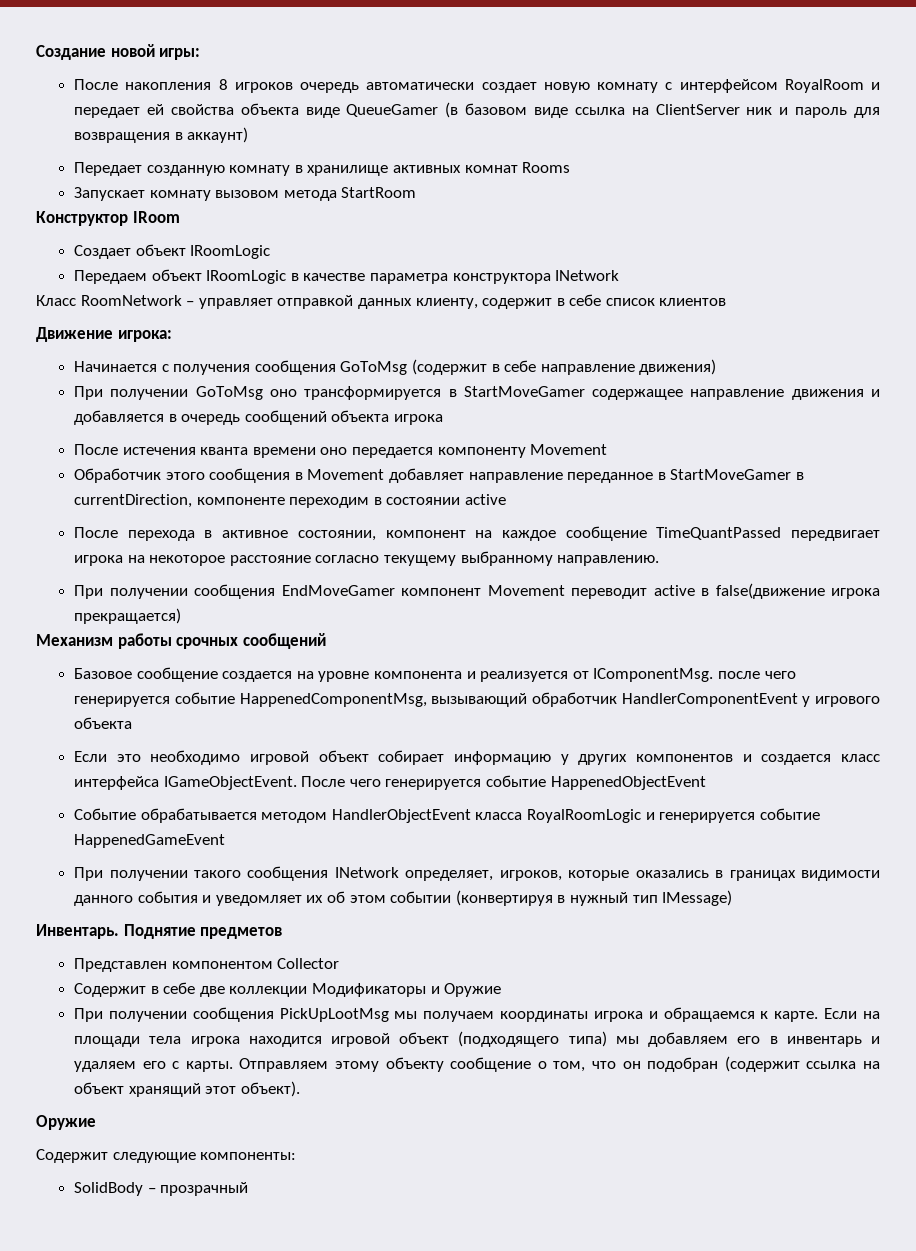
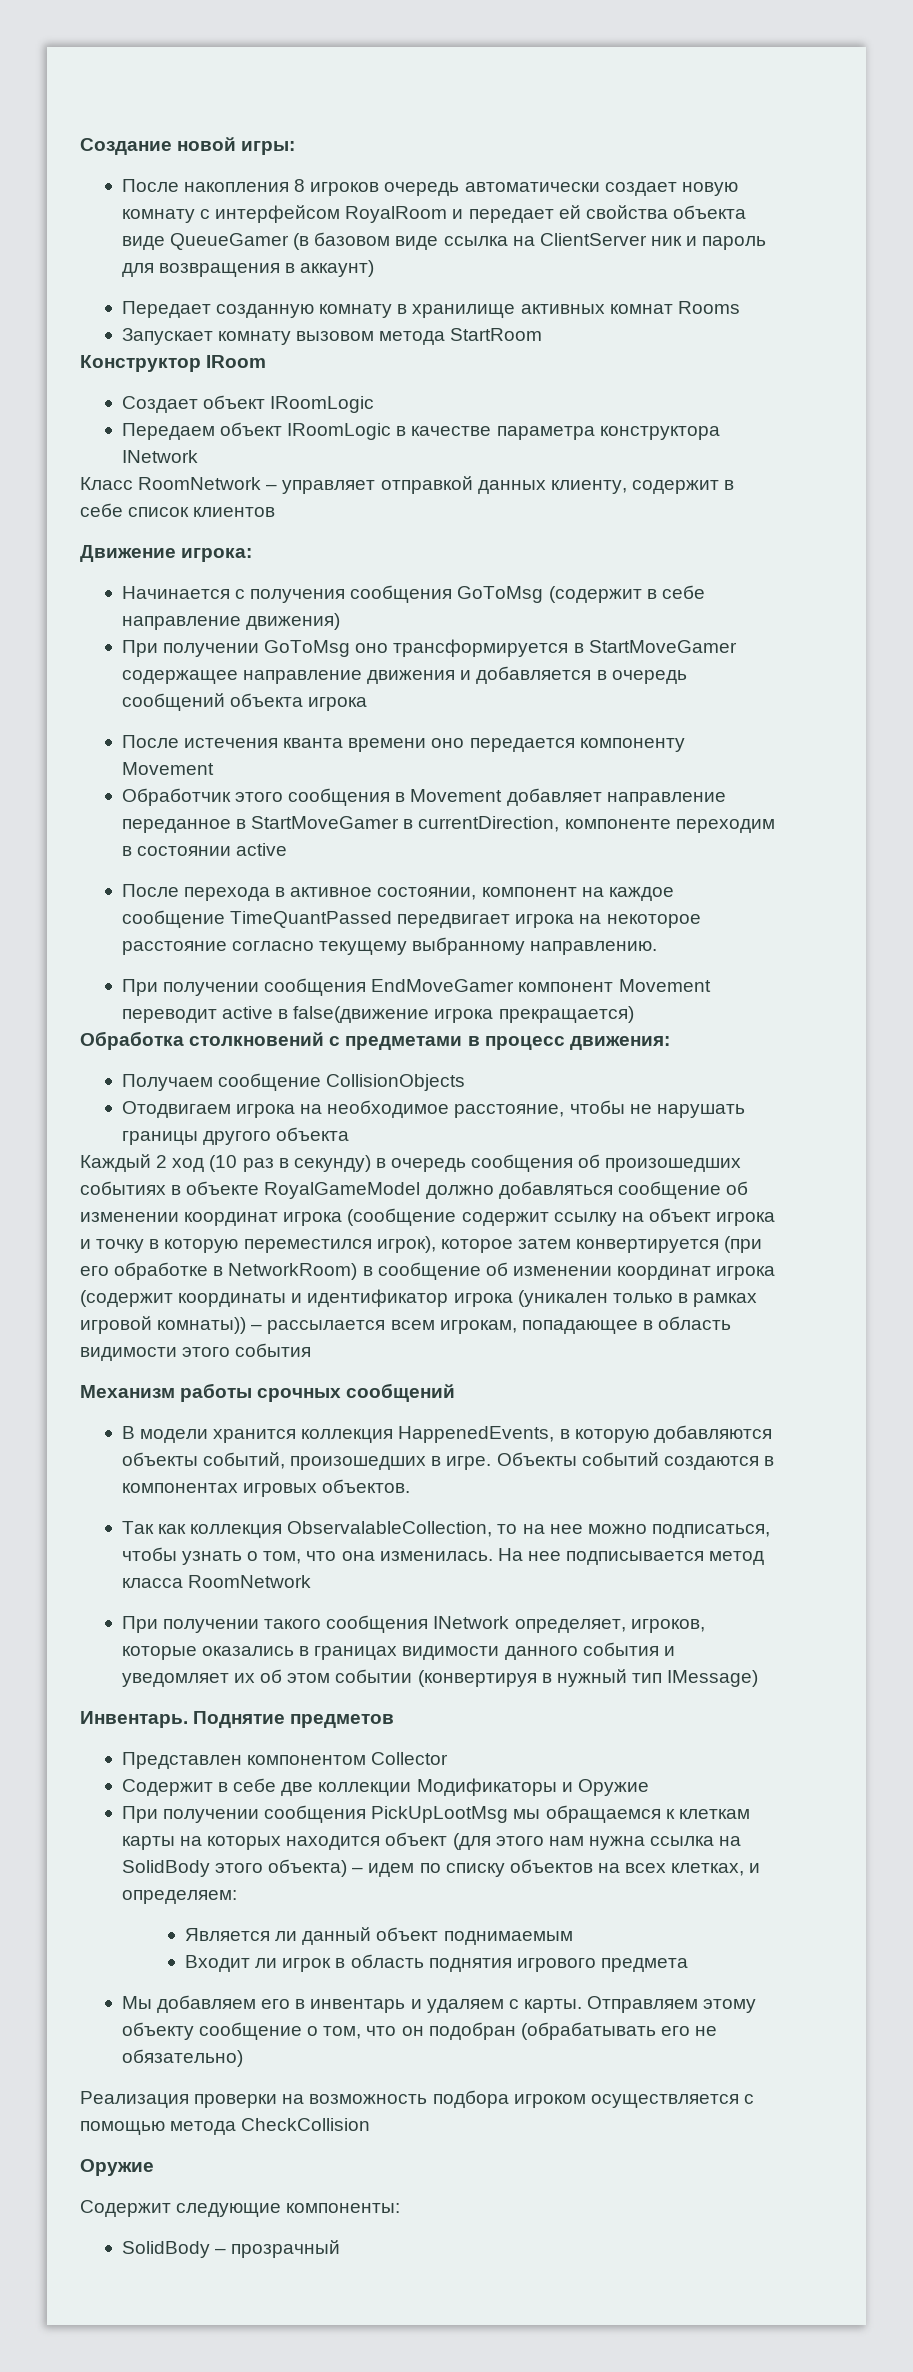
[36,633,326,649] [74,667,796,682] [74,692,880,707] [74,717,133,729] [74,750,881,765] [74,775,706,790] [74,808,820,823] [74,834,226,848] Механизм работы срочных сообщений // Базовое сообщение создается на уровне компонента и реализуется от IComponentMsg. после чего генерируется событие HappenedComponentMsg, вызывающий обработчик HandlerComponentEvent у игрового объекта // Если это необходимо игровой объект собирает информацию у других компонентов и создается класс интерфейса IGameObjectEvent. После чего генерируется событие HappenedObjectEvent // Событие обрабатывается методом HandlerObjectEvent класса RoyalRoomLogic и генерируется событие HappenedGameEvent -> [80,1031,670,1050] [121,1073,466,1091] [121,1100,745,1118] [121,1127,350,1145] [80,1154,742,1172] [80,1181,748,1199] [80,1208,776,1226] [80,1236,763,1253] [80,1262,776,1280] [80,1289,758,1307] [80,1316,732,1334] [80,1343,312,1361] [80,1383,456,1402] [121,1425,772,1443] [121,1452,774,1470] [121,1479,411,1497] [121,1521,770,1538] [121,1547,765,1565] [121,1575,312,1588] Обработка столкновений с предметами в процесс движения: // Получаем сообщение CollisionObjects // Отодвигаем игрока на необходимое расстояние, чтобы не нарушать границы другого объекта // Каждый 2 ход (10 раз в секунду) в очередь сообщения об произошедших событиях в объекте RoyalGameModel должно добавляться сообщение об изменении координат игрока (сообщение содержит ссылку на объект игрока и точку в которую переместился игрок), которое затем конвертируется (при его обработке в NetworkRoom) в сообщение об изменении координат игрока (содержит координаты и идентификатор игрока (уникален только в рамках игровой комнаты)) – рассылается всем игрокам, попадающее в область видимости этого события // Механизм работы срочных сообщений // В модели хранится коллекция HappenedEvents, в которую добавляются объекты событий, произошедших в игре. Объекты событий создаются в компонентах игровых объектов. // Так как коллекция ObservalableCollection, то на нее можно подписаться, чтобы узнать о том, что она изменилась. На нее подписывается метод класса RoomNetwork
[423,1007,881,1022] [74,1031,639,1047] получаем координаты игрока и обращаемся к карте. Если на площади тела игрока находится игровой объект (подходящего типа) мы -> [545,1805,750,1823] [121,1832,742,1850] [121,1859,761,1877] [121,1890,237,1904] [184,1927,573,1945] [184,1954,688,1972] [121,1996,152,2009] обращаемся к клеткам карты на которых находится объект (для этого нам нужна ссылка на SolidBody этого объекта) – идем по списку объектов на всех клетках, и определяем: // Является ли данный объект поднимаемым // Входит ли игрок в область поднятия игрового предмета // Мы
[142,1061,166,1069] его -> (504, 2006) none
[724,1056,880,1072] [74,1081,300,1097] (содержит ссылка на объект хранящий этот объект). -> [520,2022,718,2040] [121,2049,243,2067] [80,2090,754,2108] [80,2118,371,2135] (обрабатывать его не обязательно) // Реализация проверки на возможность подбора игроком осуществляется с помощью метода CheckCollision

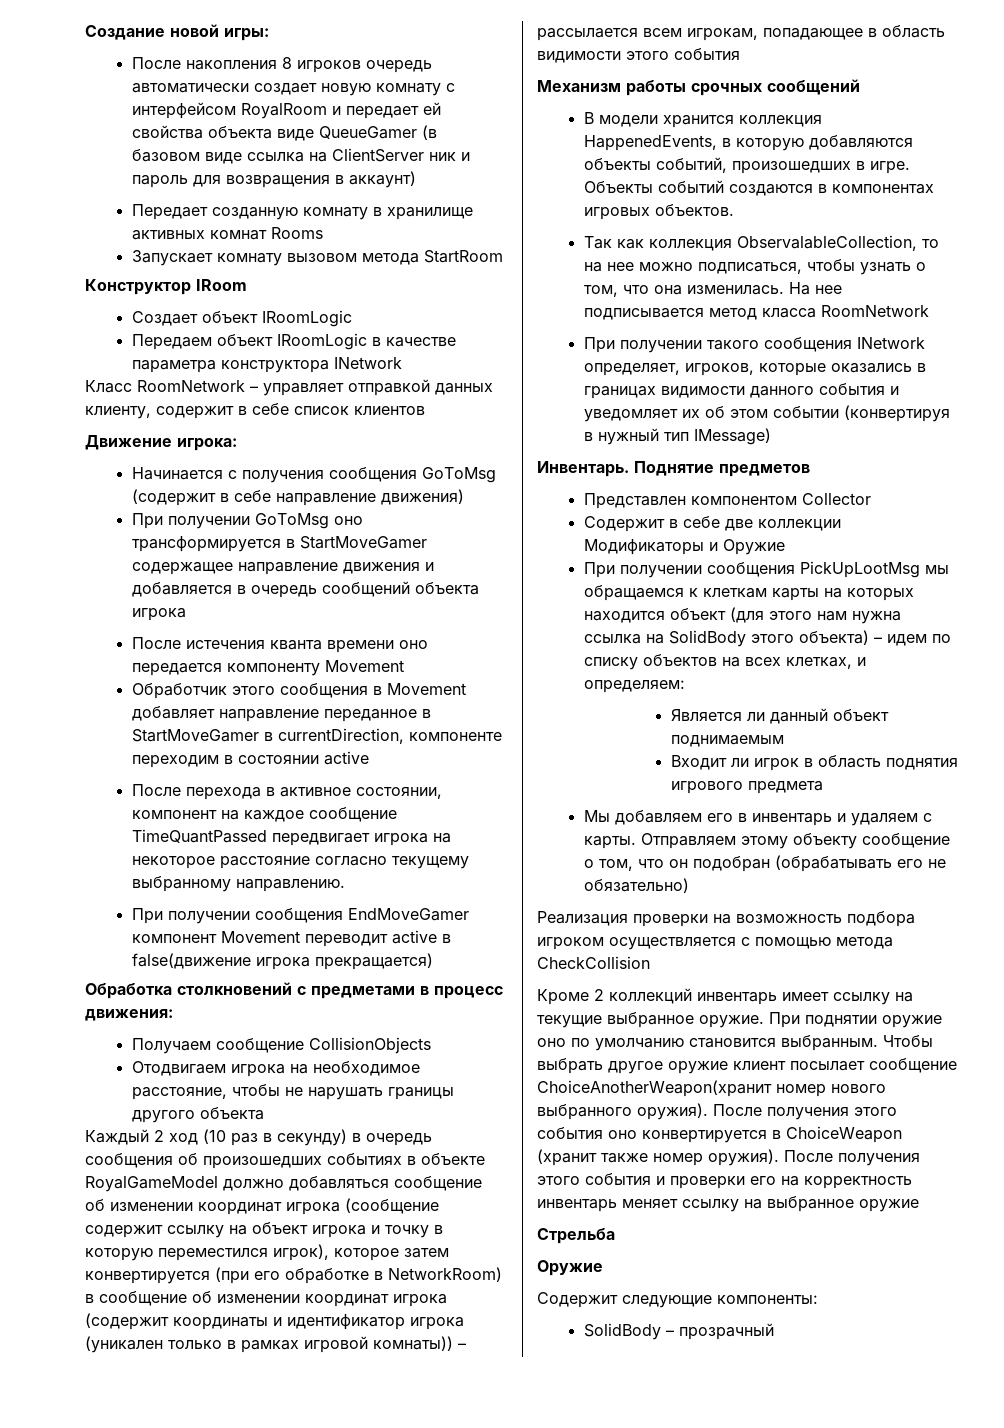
(371, 2124) none -> [537,988,913,1005] [537,1012,942,1028] [537,1035,933,1051] [537,1058,957,1074] [537,1080,886,1097] [537,1103,897,1120] [537,1126,902,1143] [537,1149,920,1166] [537,1173,912,1189] [537,1196,919,1212] [537,1228,615,1244] // Кроме 2 коллекций инвентарь имеет ссылку на текущие выбранное оружие. При поднятии оружие оно по умолчанию становится выбранным. Чтобы выбрать другое оружие клиент посылает сообщение ChoiceAnotherWeapon(хранит номер нового выбранного оружия). После получения этого события оно конвертируется в ChoiceWeapon (хранит также номер оружия). После получения этого события и проверки его на корректность инвентарь меняет ссылку на выбранное оружие // Стрельба

